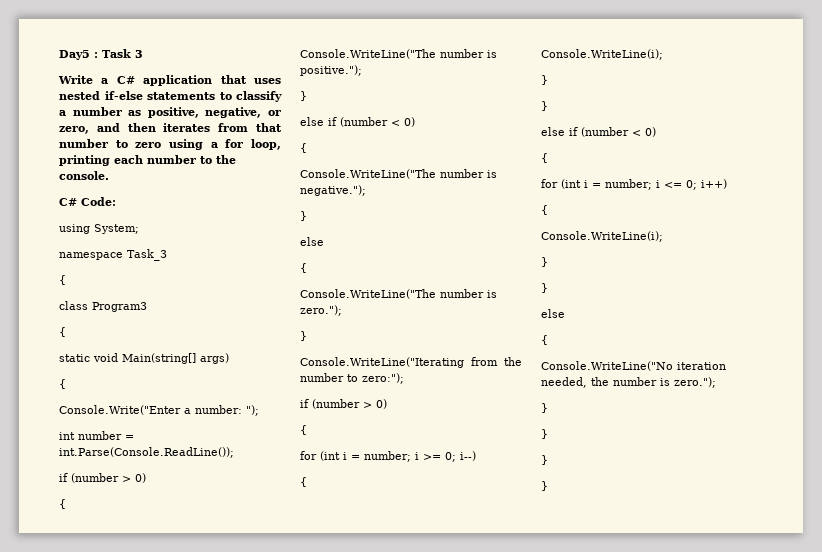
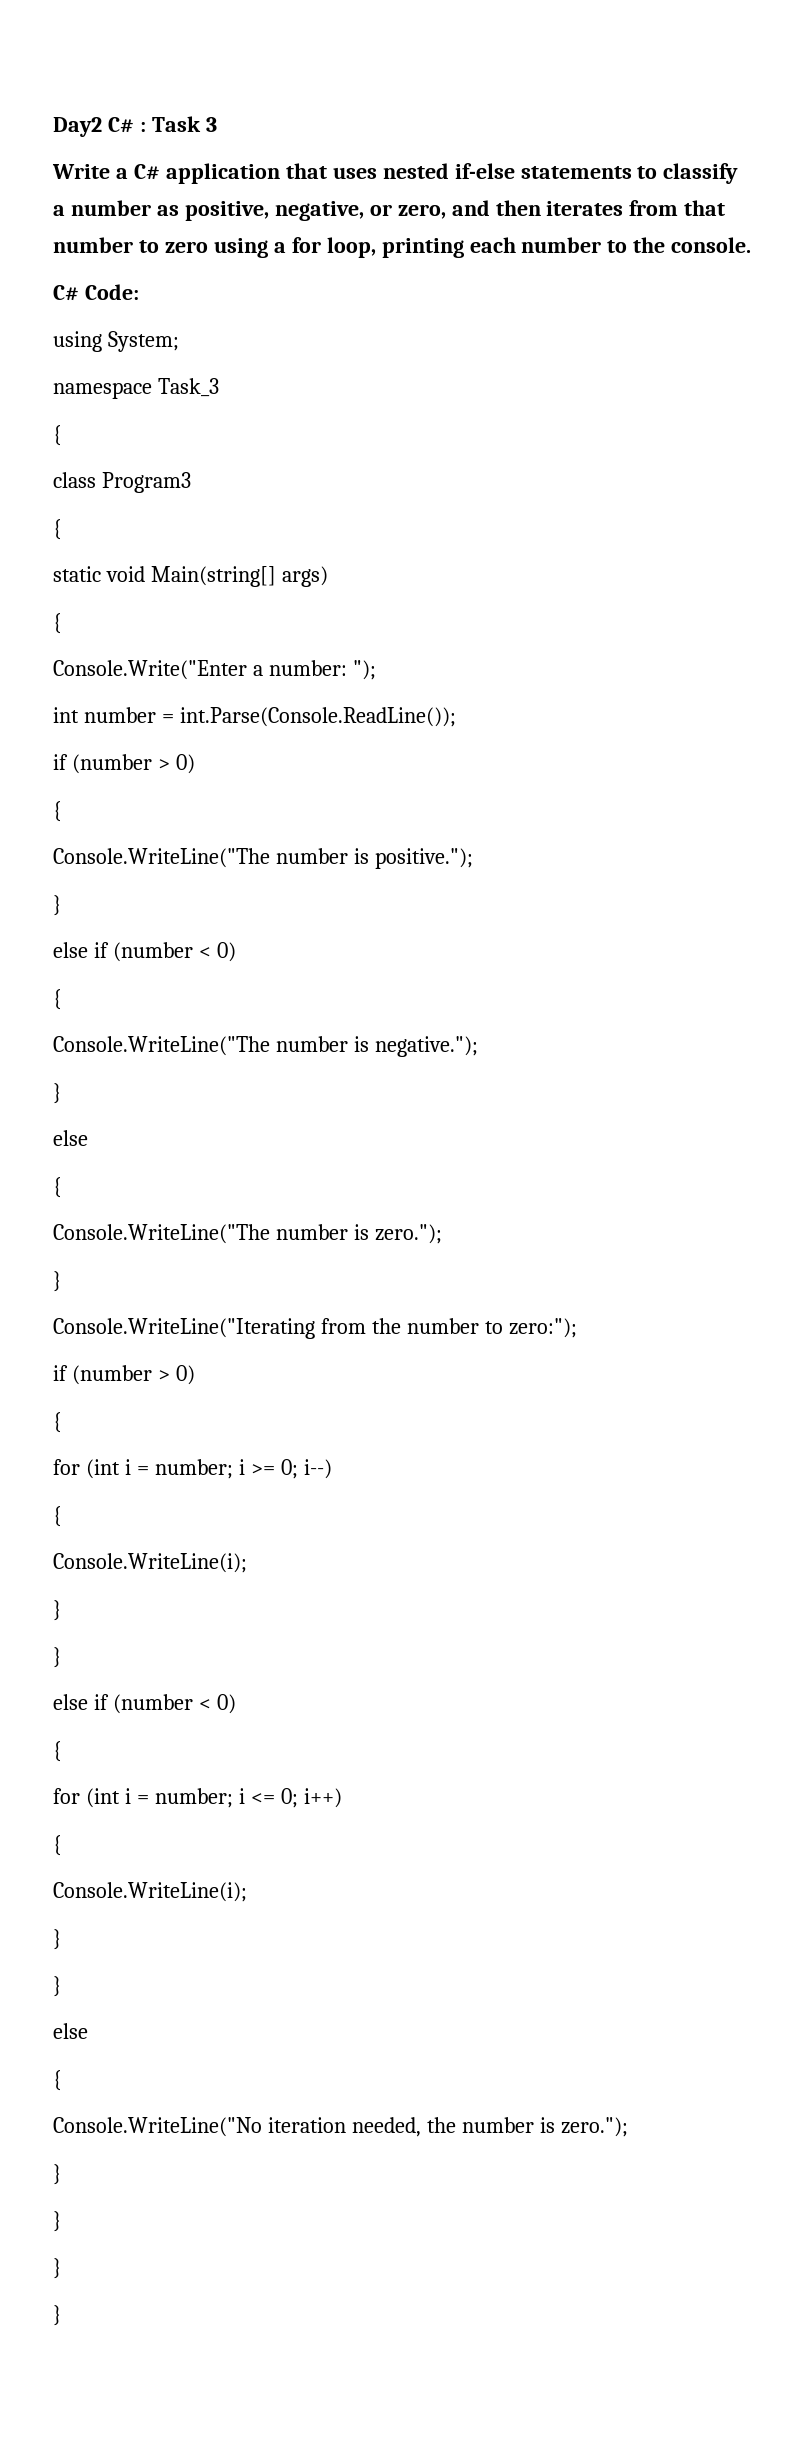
[59,50,90,60] Day5 -> [53,117,134,137] Day2 C#

